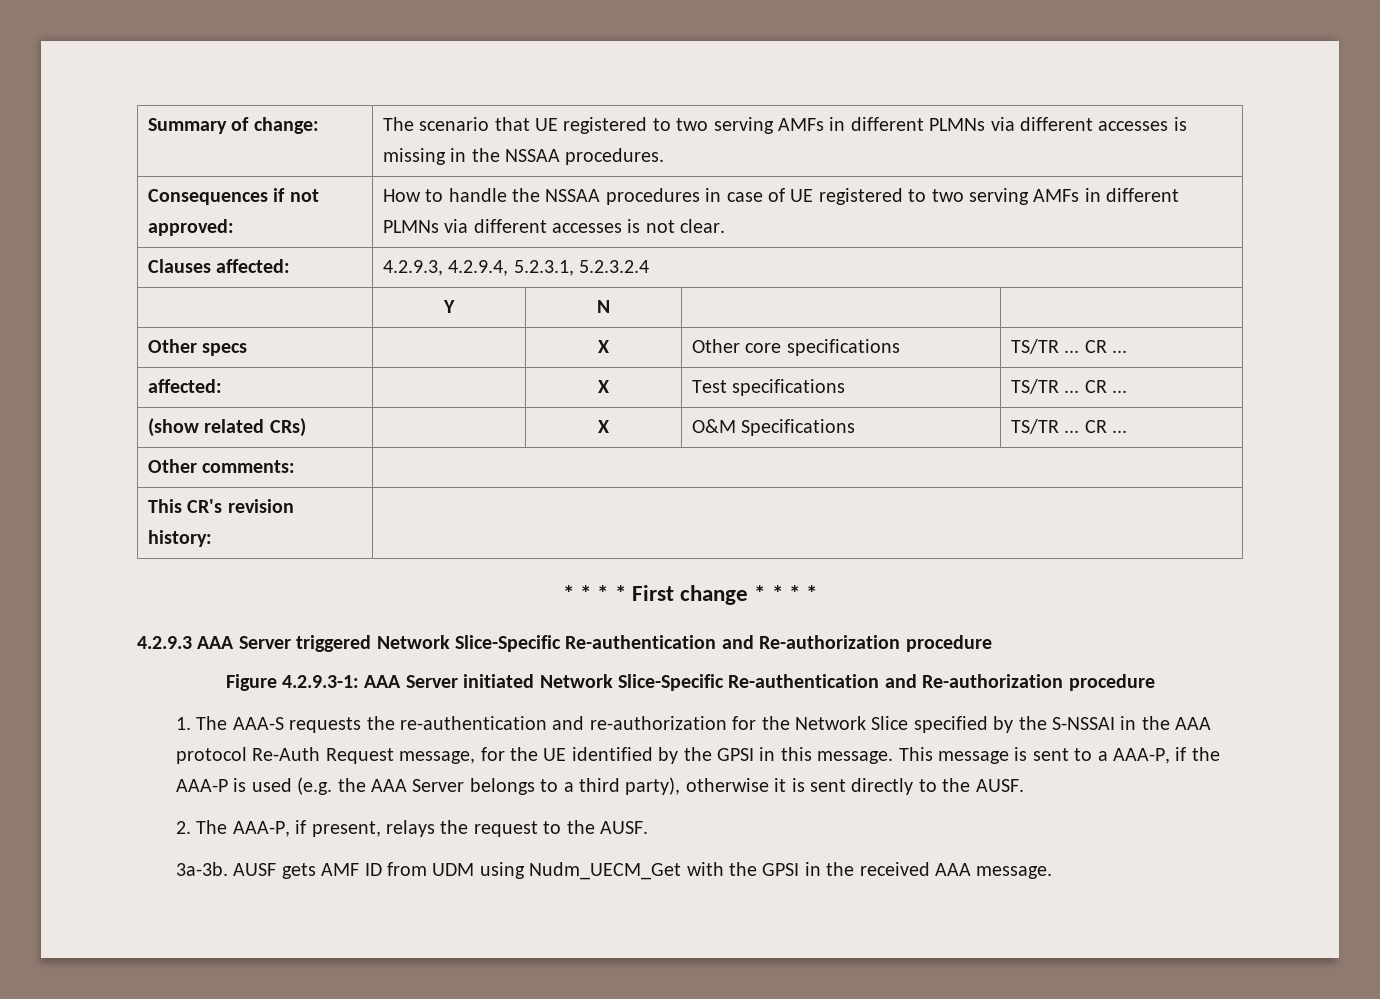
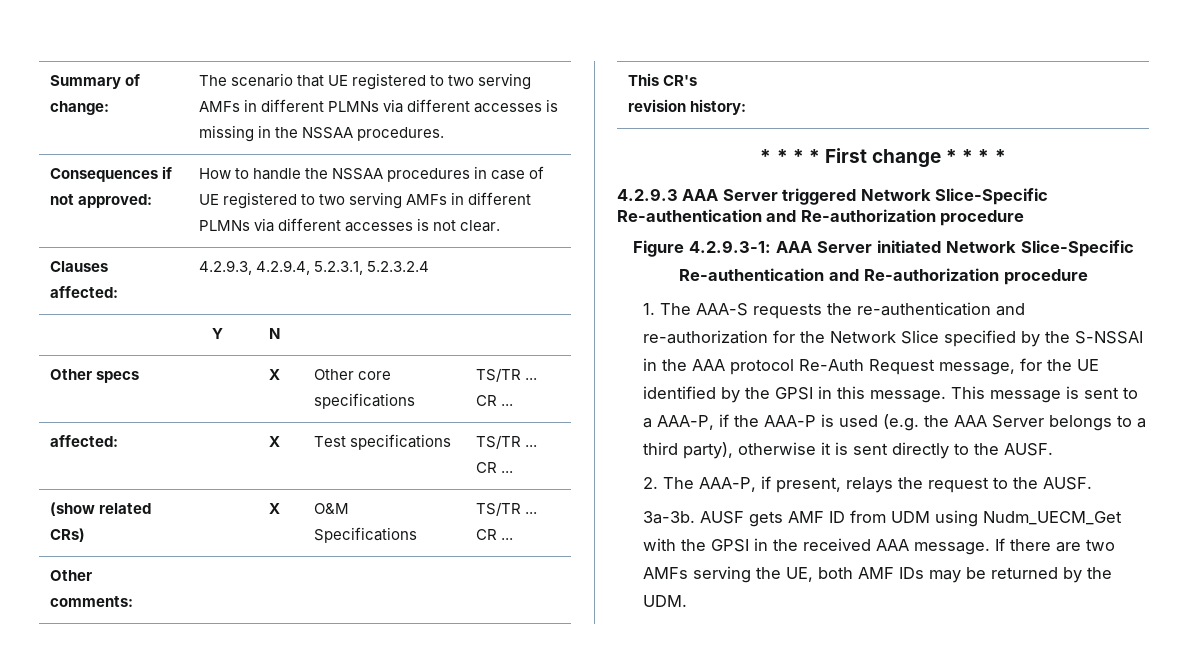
(1053, 872) none -> [994,538,1115,552] [642,566,1112,583] [642,595,687,607] If there are two AMFs serving the UE, both AMF IDs may be returned by the UDM.

